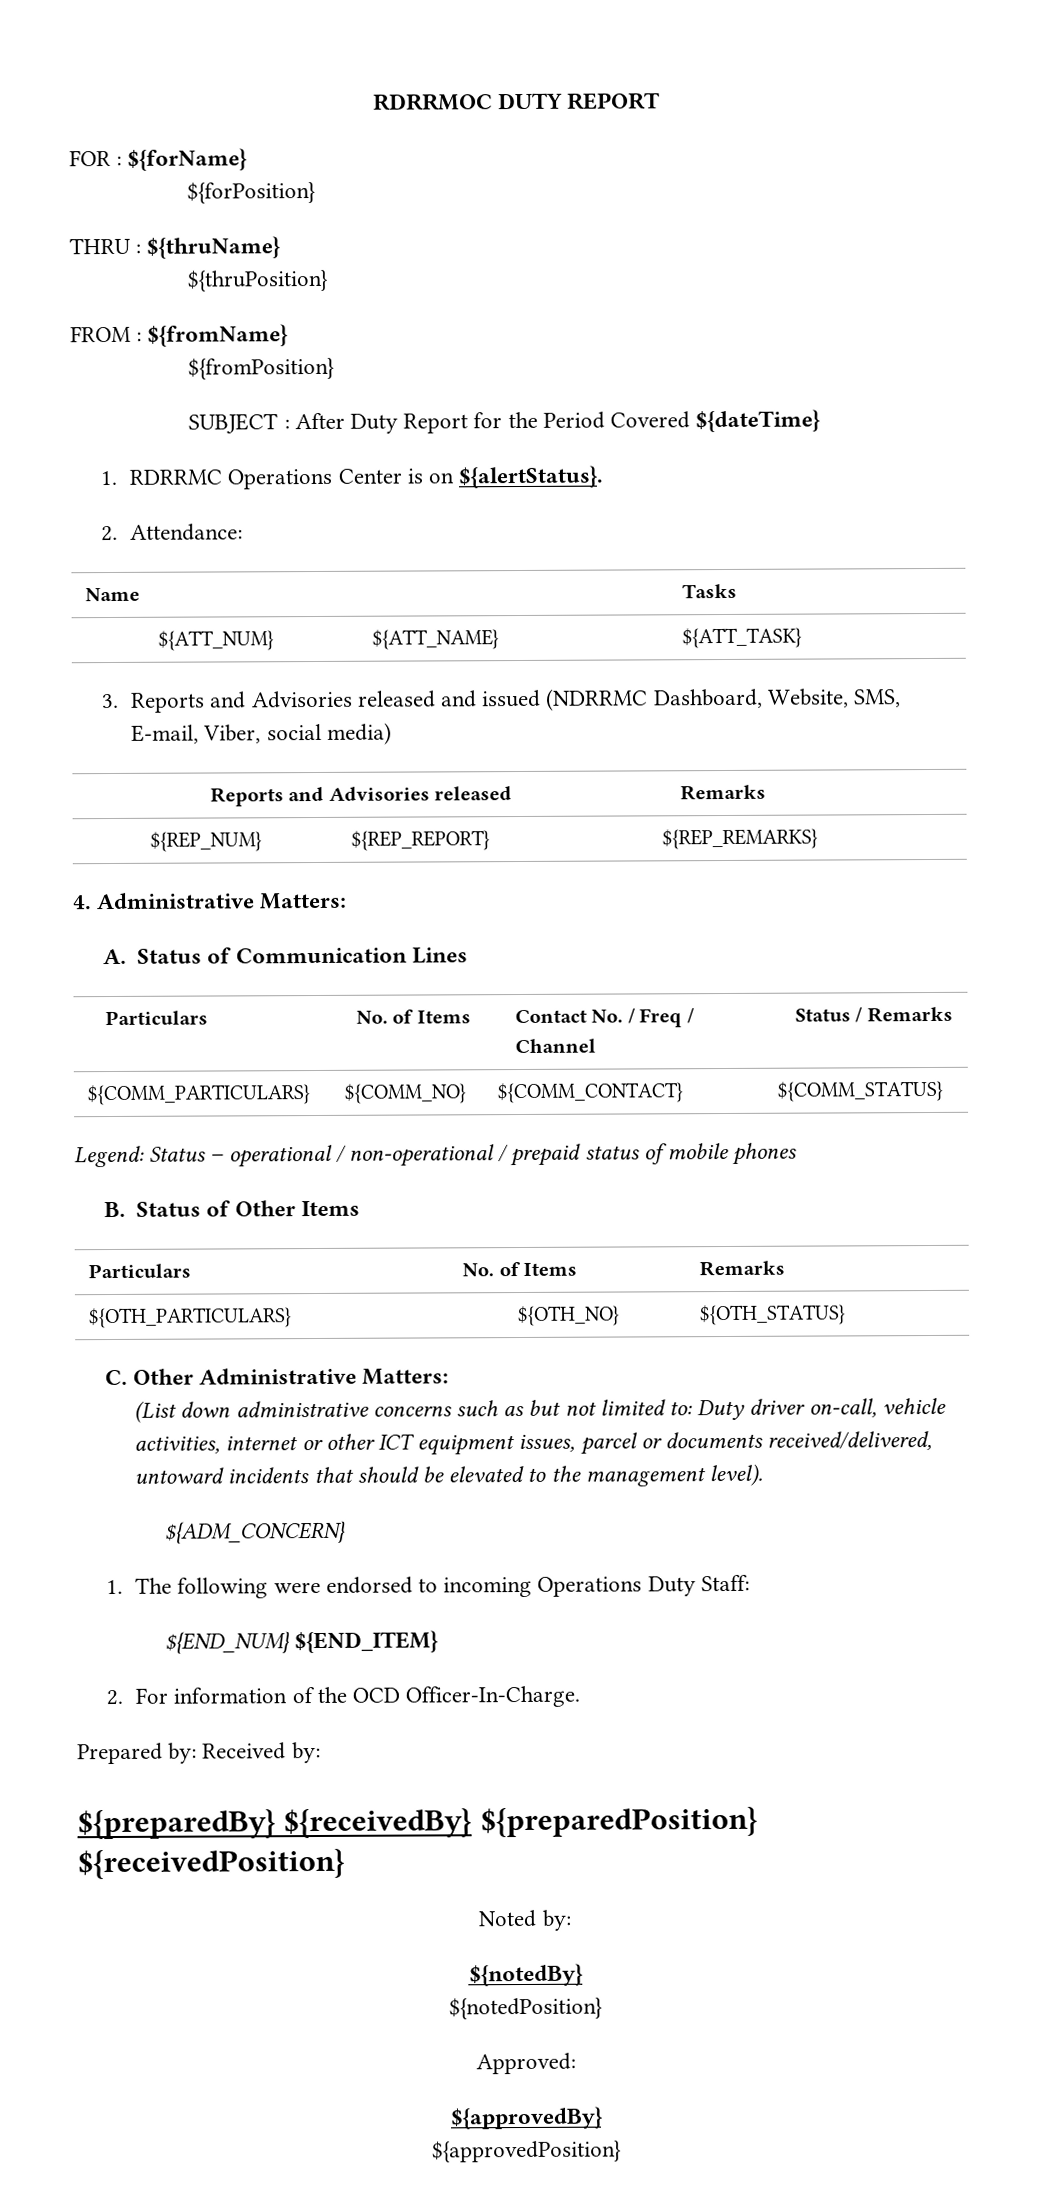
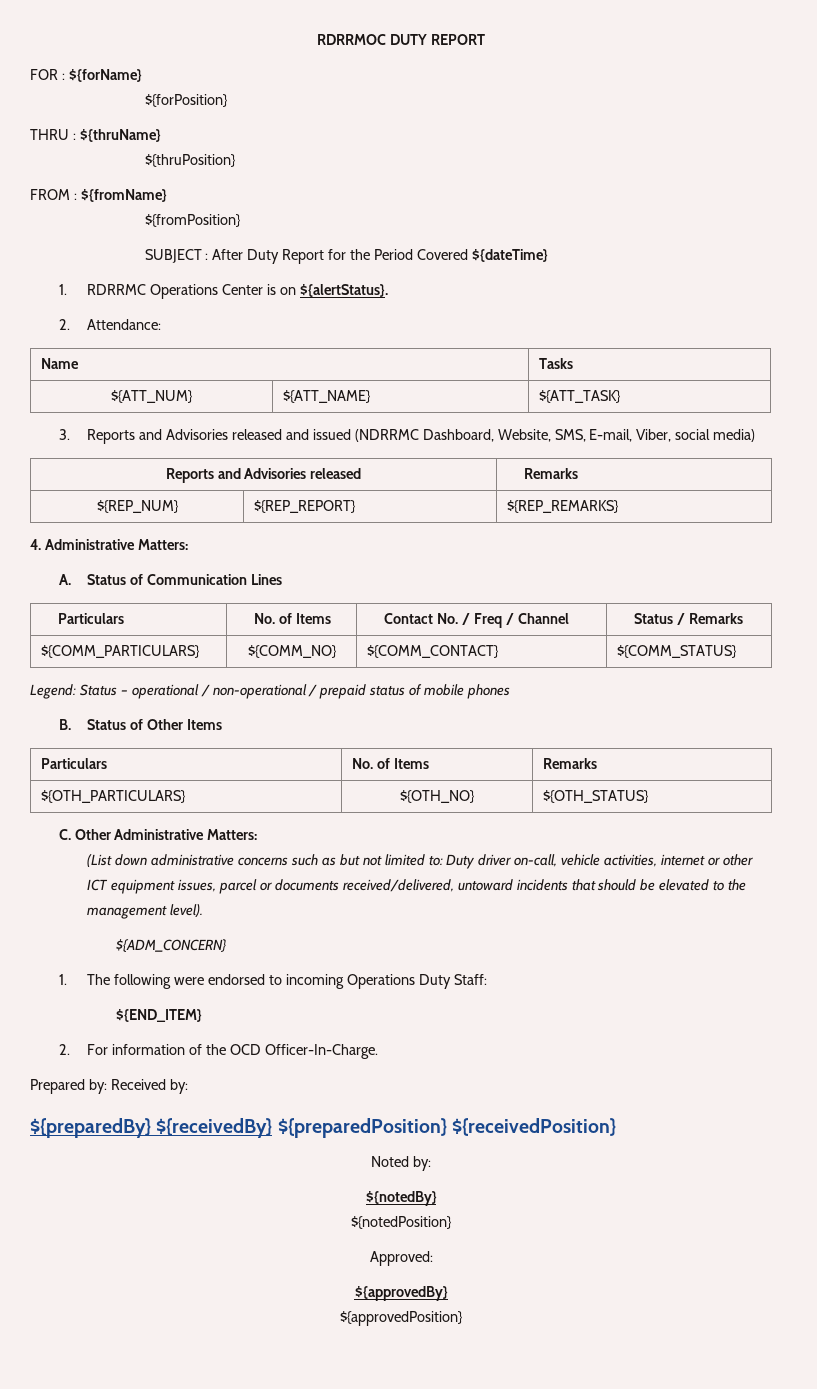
[164,1631,290,1654] ${END_NUM} -> (487, 979) none

